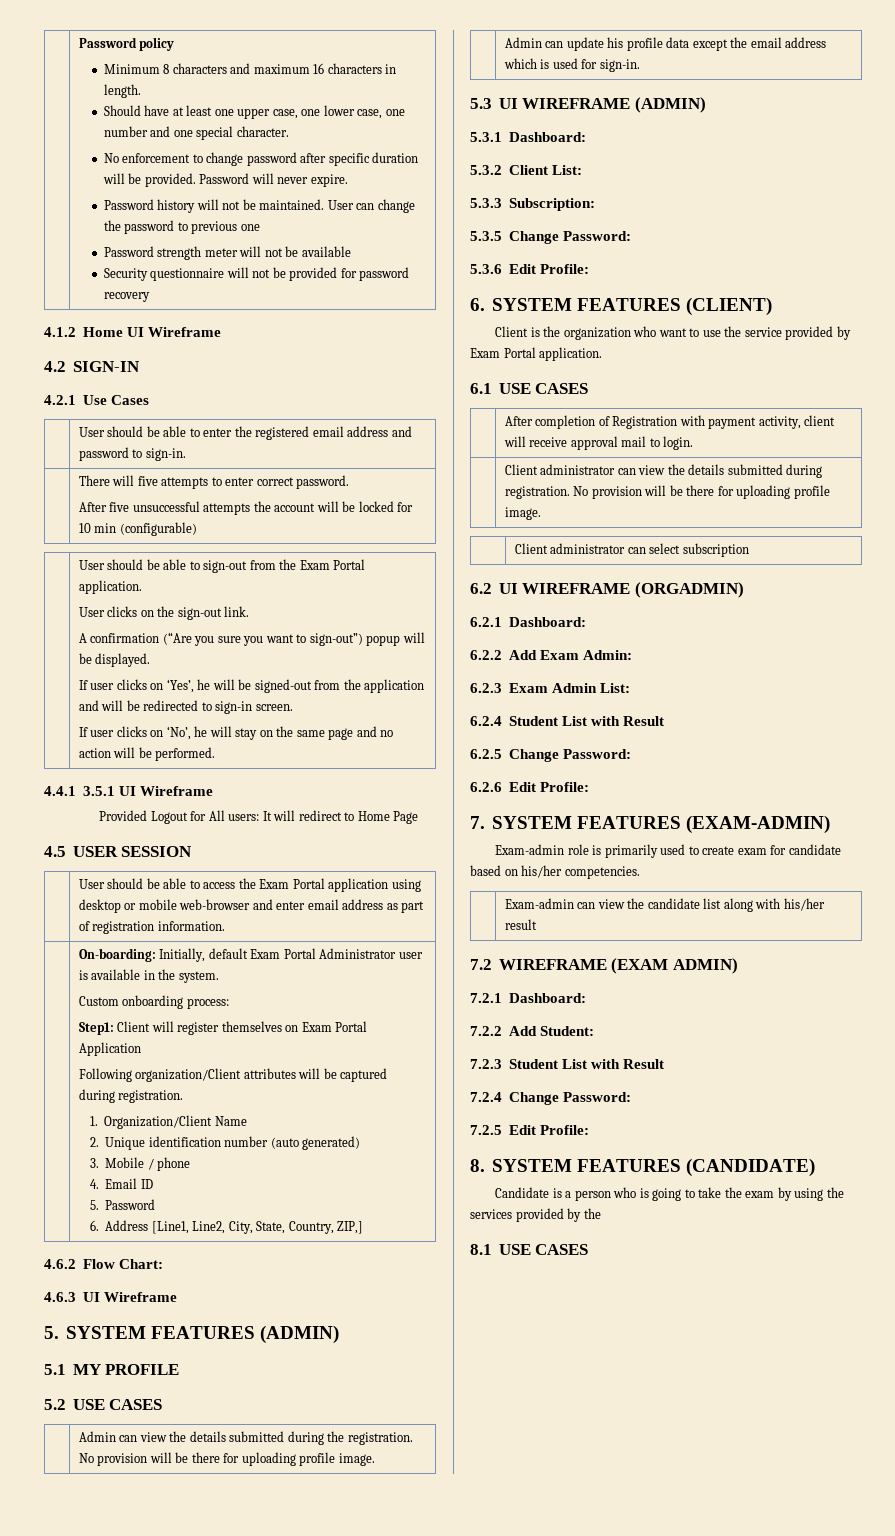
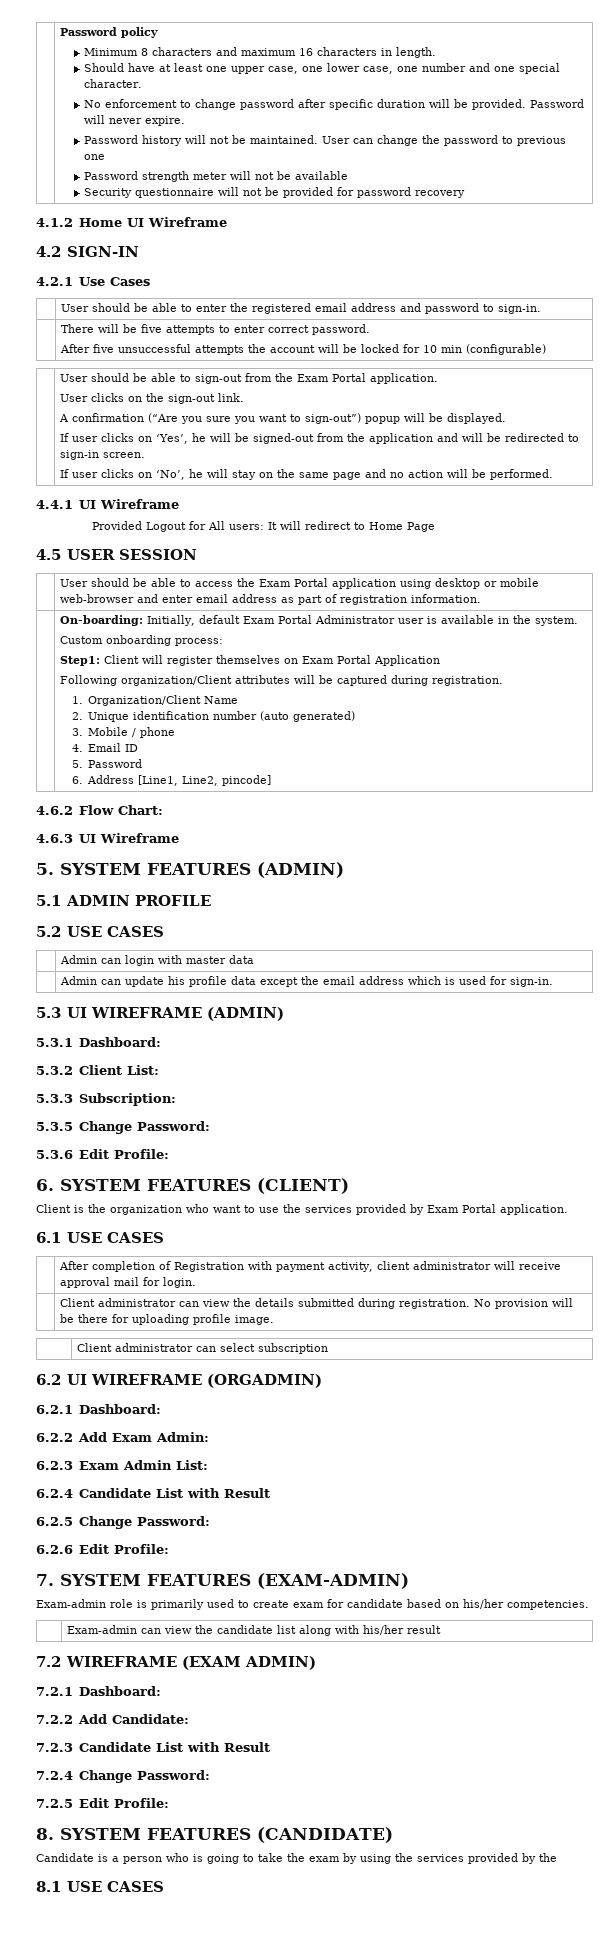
(135, 480) none -> [123,324,138,333] be
[82,786,115,796] 3.5.1 -> (73, 504) none
[228,1221,364,1234] City, State, Country, ZIP,] -> [222,775,272,786] pincode]
[72,1364,101,1375] MY -> [65,895,130,906] ADMIN
[139,1431,413,1445] [78,1452,375,1466] view the details submitted during the registration. No provision will be there for uploading profile image. -> [125,955,255,966] login with master data
[744,327,782,337] service -> [305,1205,352,1213] services
(836, 420) none -> [413,1261,492,1270] administrator
[649,438,660,447] to -> [143,1277,161,1286] for
[508,716,558,726] Student -> [78,1488,151,1498] Candidate
[539,1026,594,1036] Student: -> [111,1714,189,1724] Candidate:
[508,1059,558,1069] Student -> [78,1742,151,1752] Candidate

